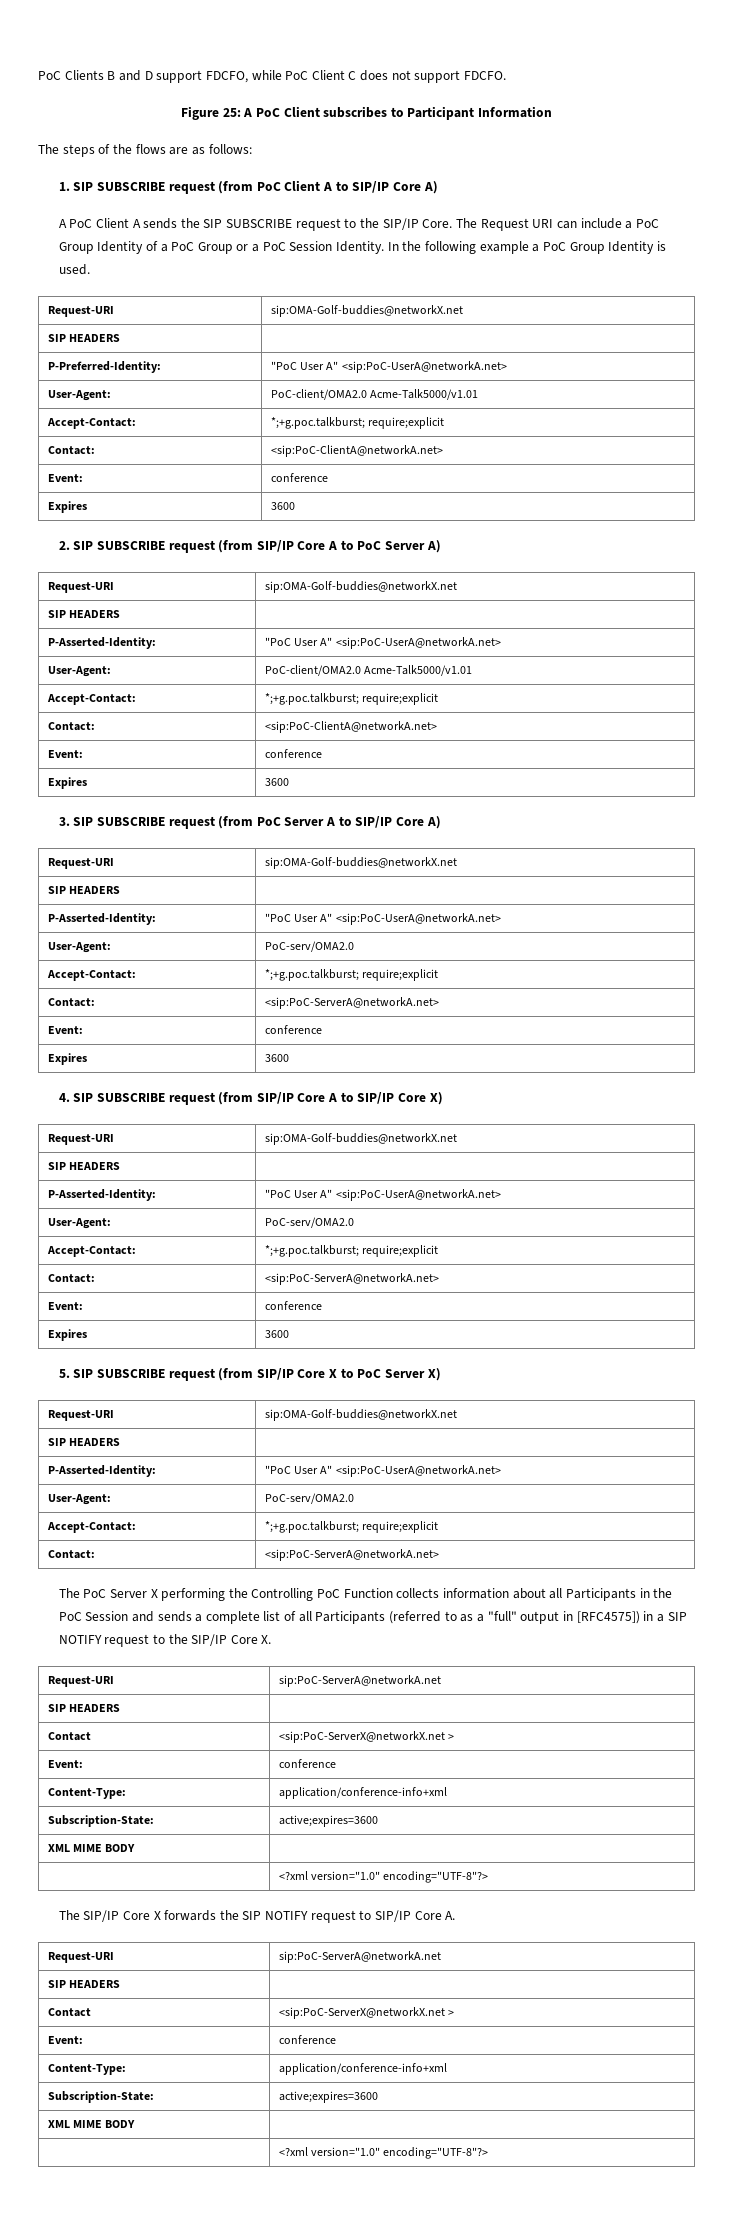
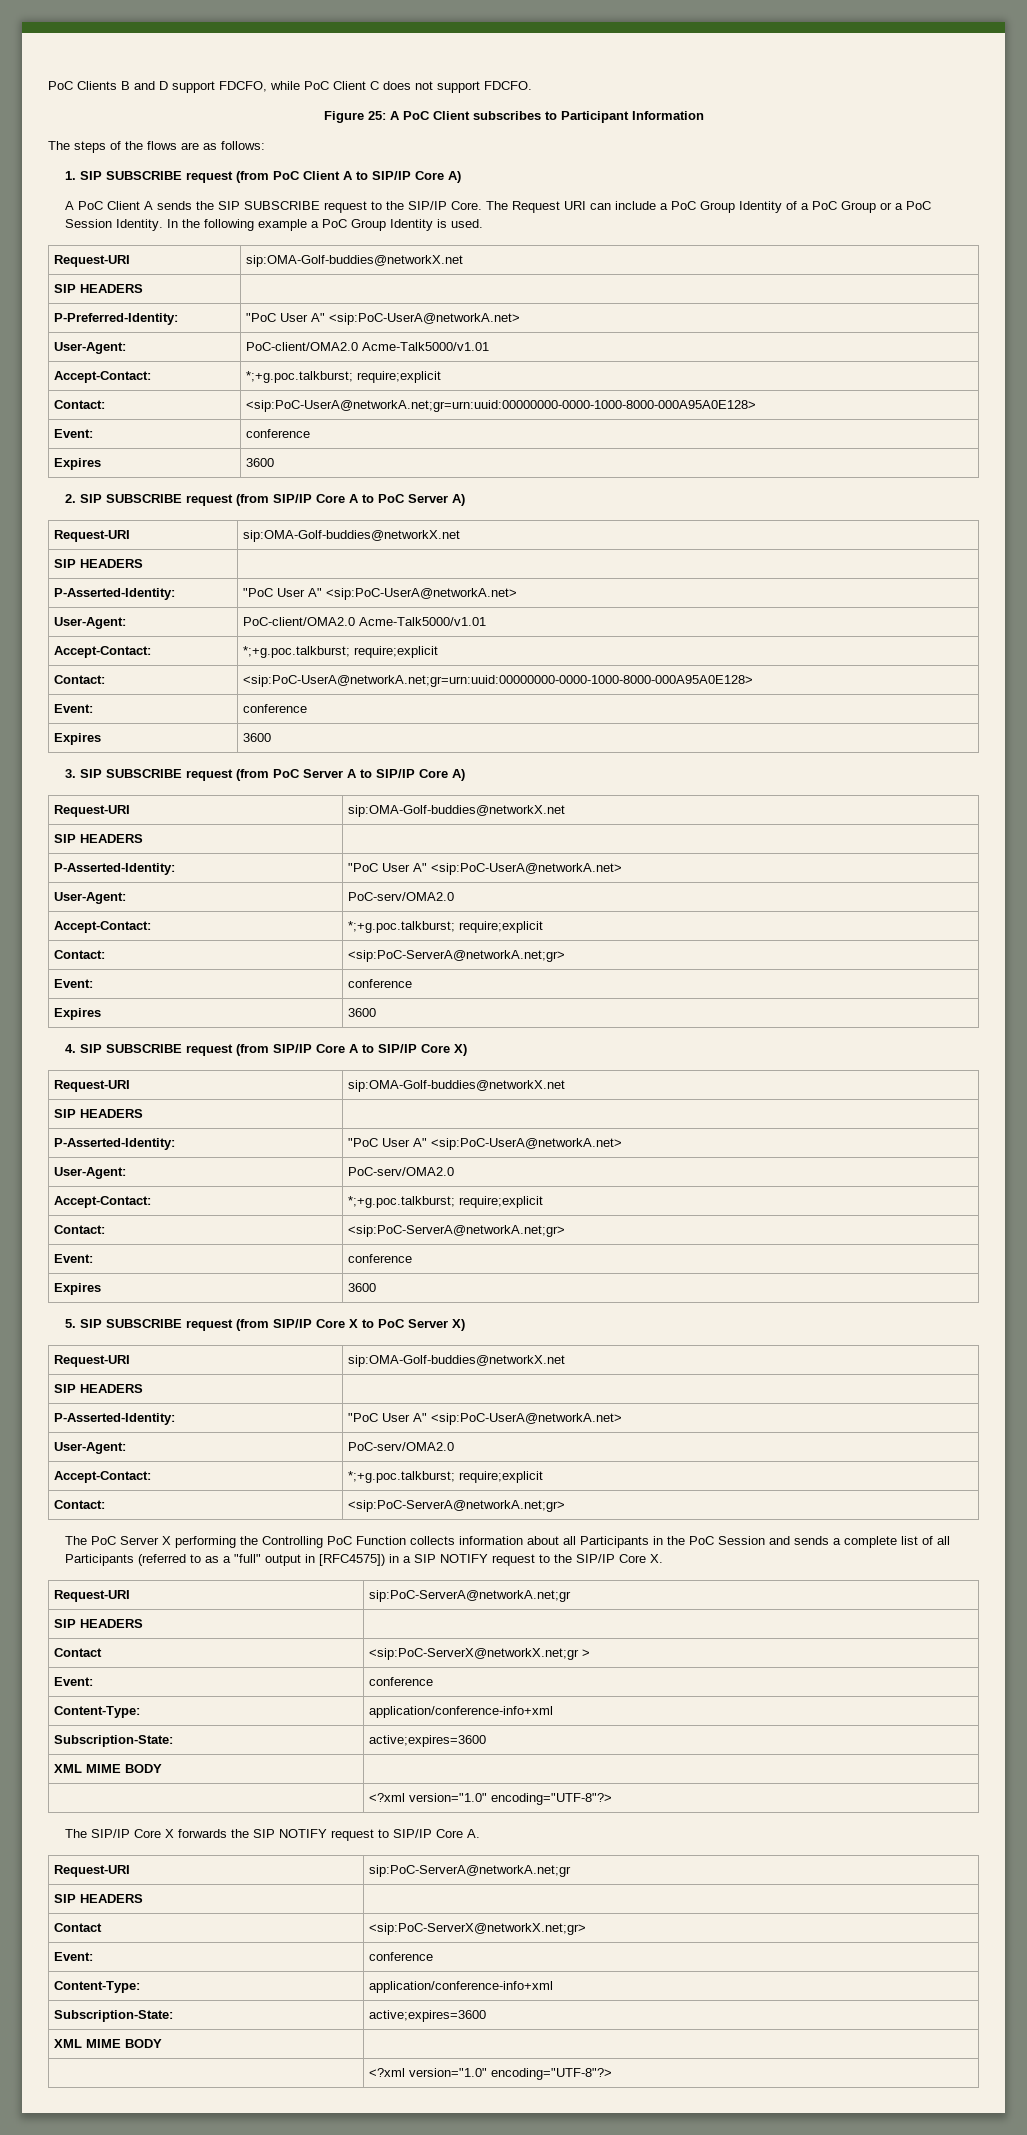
[270,445,443,457] <sip:PoC-ClientA@networkA.net> -> [245,400,756,412] <sip:PoC-UserA@networkA.net;gr=urn:uuid:00000000-0000-1000-8000-000A95A0E128>
[264,721,437,733] <sip:PoC-ClientA@networkA.net> -> [242,675,753,687] <sip:PoC-UserA@networkA.net;gr=urn:uuid:00000000-0000-1000-8000-000A95A0E128>
[264,997,439,1009] <sip:PoC-ServerA@networkA.net> -> [347,950,565,962] <sip:PoC-ServerA@networkA.net;gr>
[264,1273,439,1285] <sip:PoC-ServerA@networkA.net> -> [347,1225,565,1237] <sip:PoC-ServerA@networkA.net;gr>
[264,1549,439,1561] <sip:PoC-ServerA@networkA.net> -> [347,1500,565,1512] <sip:PoC-ServerA@networkA.net;gr>
[278,1675,441,1687] [47,1704,121,1712] [47,1732,91,1741] [278,1731,445,1743] sip:PoC-ServerA@networkA.net // SIP HEADERS | // Contact | <sip:PoC-ServerX@networkX.net -> [368,1590,571,1602] [53,1619,143,1628] [53,1648,102,1657] [368,1648,579,1660] sip:PoC-ServerA@networkA.net;gr // SIP HEADERS | // Contact | <sip:PoC-ServerX@networkX.net;gr
[278,1951,441,1963] [47,1980,121,1988] [47,2008,91,2017] [278,2007,455,2019] sip:PoC-ServerA@networkA.net // SIP HEADERS | // Contact | <sip:PoC-ServerX@networkX.net > -> [368,1865,571,1877] [53,1894,143,1903] [53,1923,102,1932] [368,1923,586,1935] sip:PoC-ServerA@networkA.net;gr // SIP HEADERS | // Contact | <sip:PoC-ServerX@networkX.net;gr>

